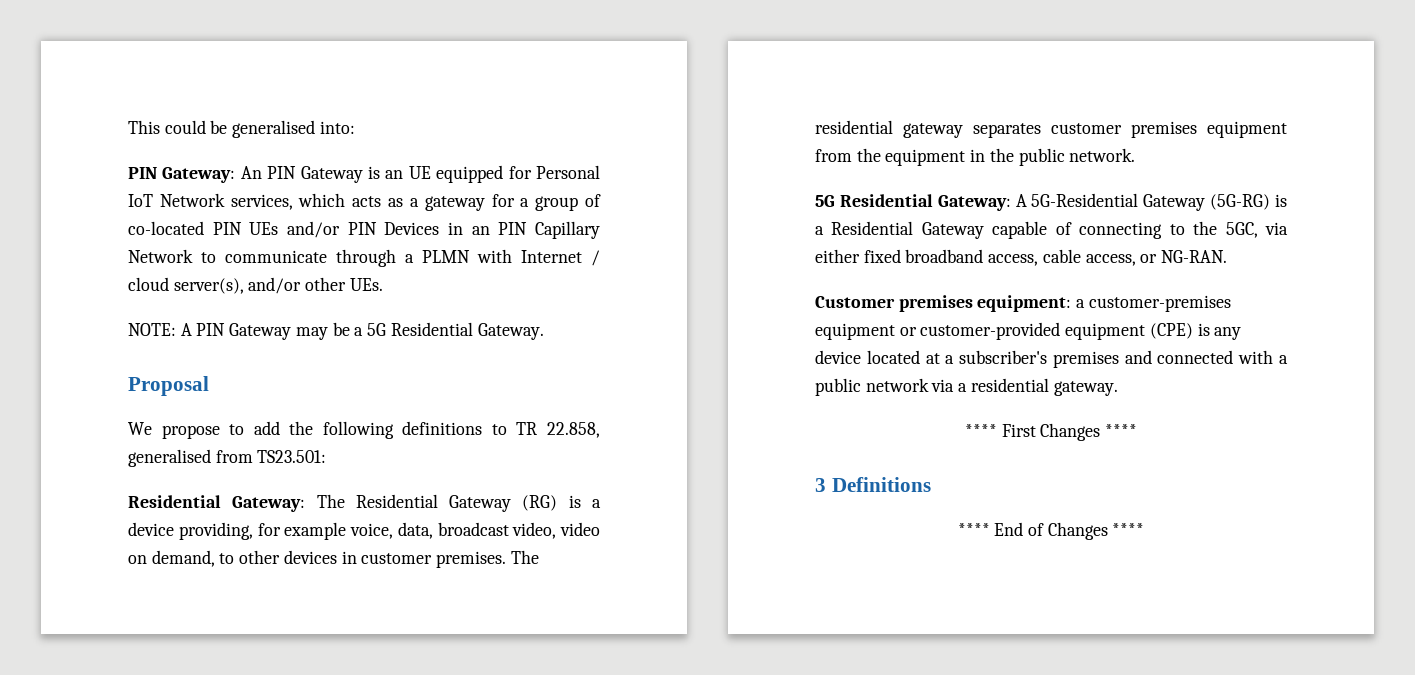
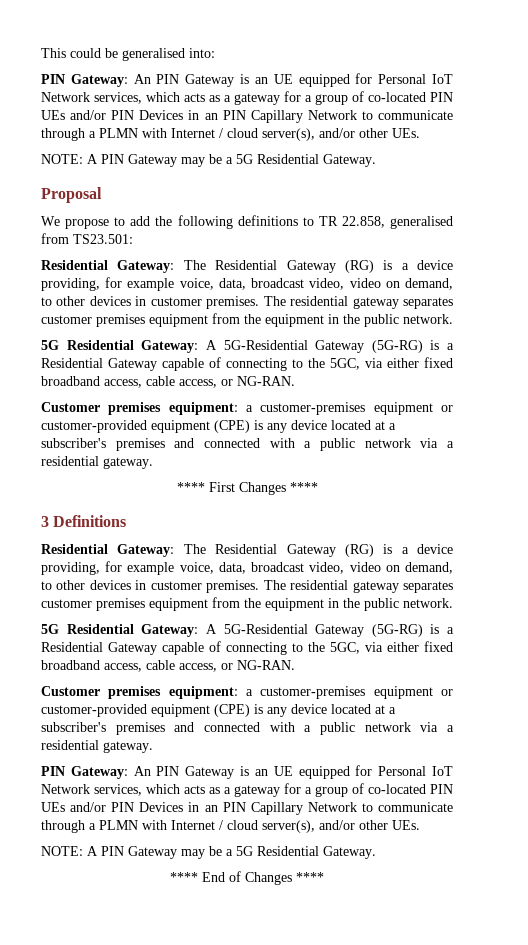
(931, 484) none -> [41,544,453,557] [41,561,454,575] [41,580,454,593] [41,597,453,611] [41,624,454,637] [41,641,453,655] [41,660,295,672] [41,686,453,699] [41,704,396,717] [41,722,455,735] [41,740,153,753] [41,765,453,779] [41,783,453,797] [41,802,453,815] [41,820,420,833] [41,846,376,859] // Residential Gateway: The Residential Gateway (RG) is a device providing, for example voice, data, broadcast video, video on demand, to other devices in customer premises. The residential gateway separates customer premises equipment from the equipment in the public network. // 5G Residential Gateway: A 5G-Residential Gateway (5G-RG) is a Residential Gateway capable of connecting to the 5GC, via either fixed broadband access, cable access, or NG-RAN. // Customer premises equipment: a customer-premises equipment or customer-provided equipment (CPE) is any device located at a subscriber's premises and connected with a public network via a residential gateway. // PIN Gateway: An PIN Gateway is an UE equipped for Personal IoT Network services, which acts as a gateway for a group of co-located PIN UEs and/or PIN Devices in an PIN Capillary Network to communicate through a PLMN with Internet / cloud server(s), and/or other UEs. // NOTE: A PIN Gateway may be a 5G Residential Gateway.

